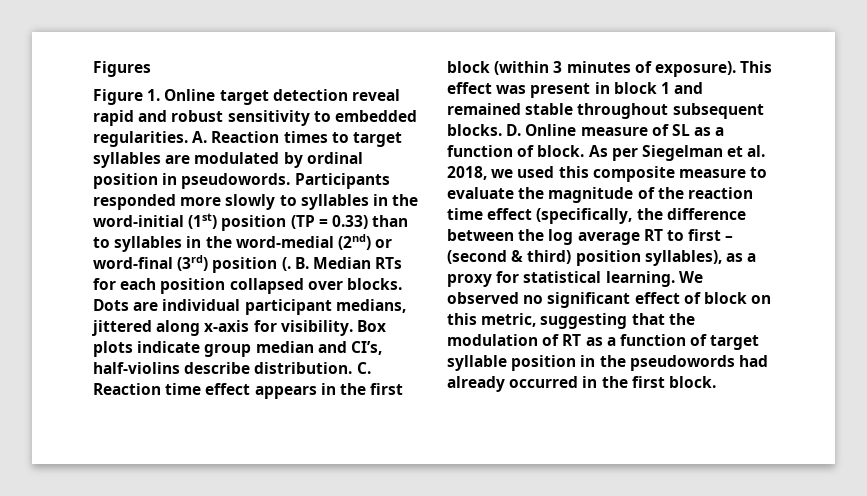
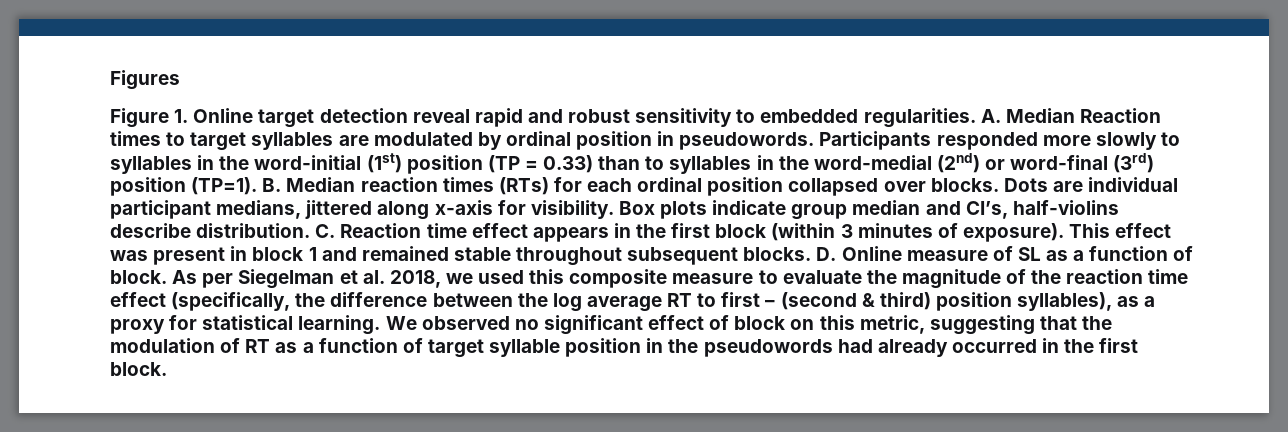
(208, 137) none -> [1005,108,1075,123] Median
[281,257,291,271] (. -> [191,177,258,195] (TP=1).
[375,257,403,269] RTs -> [360,177,549,195] reaction times (RTs)
(157, 284) none -> [637,177,703,192] ordinal

